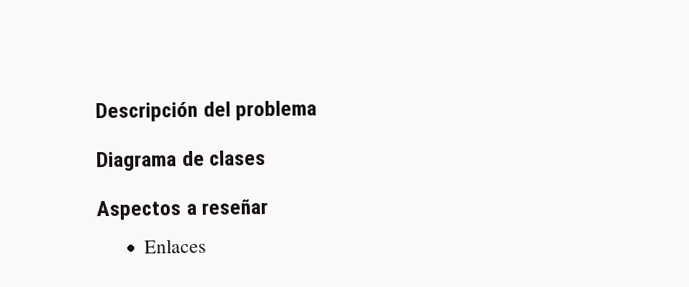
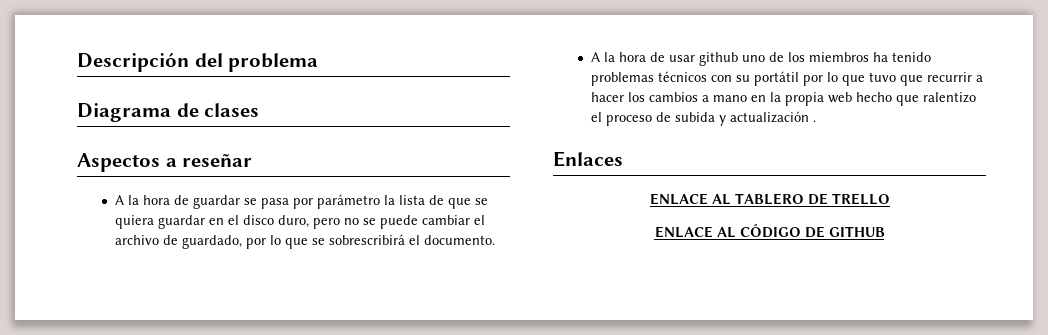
[144,238,208,254] Enlaces -> [114,194,488,209] [114,215,485,229] [114,234,495,249] [590,52,931,66] [590,71,983,86] [590,92,976,106] [590,111,816,126] [553,151,623,167] [649,193,890,205] [654,223,885,238] A la hora de guardar se pasa por parámetro la lista de que se quiera guardar en el disco duro, pero no se puede cambiar el archivo de guardado, por lo que se sobrescribirá el documento. // A la hora de usar github uno de los miembros ha tenido problemas técnicos con su portátil por lo que tuvo que recurrir a hacer los cambios a mano en la propia web hecho que ralentizo el proceso de subida y actualización . // Enlaces // ENLACE AL TABLERO DE TRELLO // ENLACE AL CÓDIGO DE GITHUB

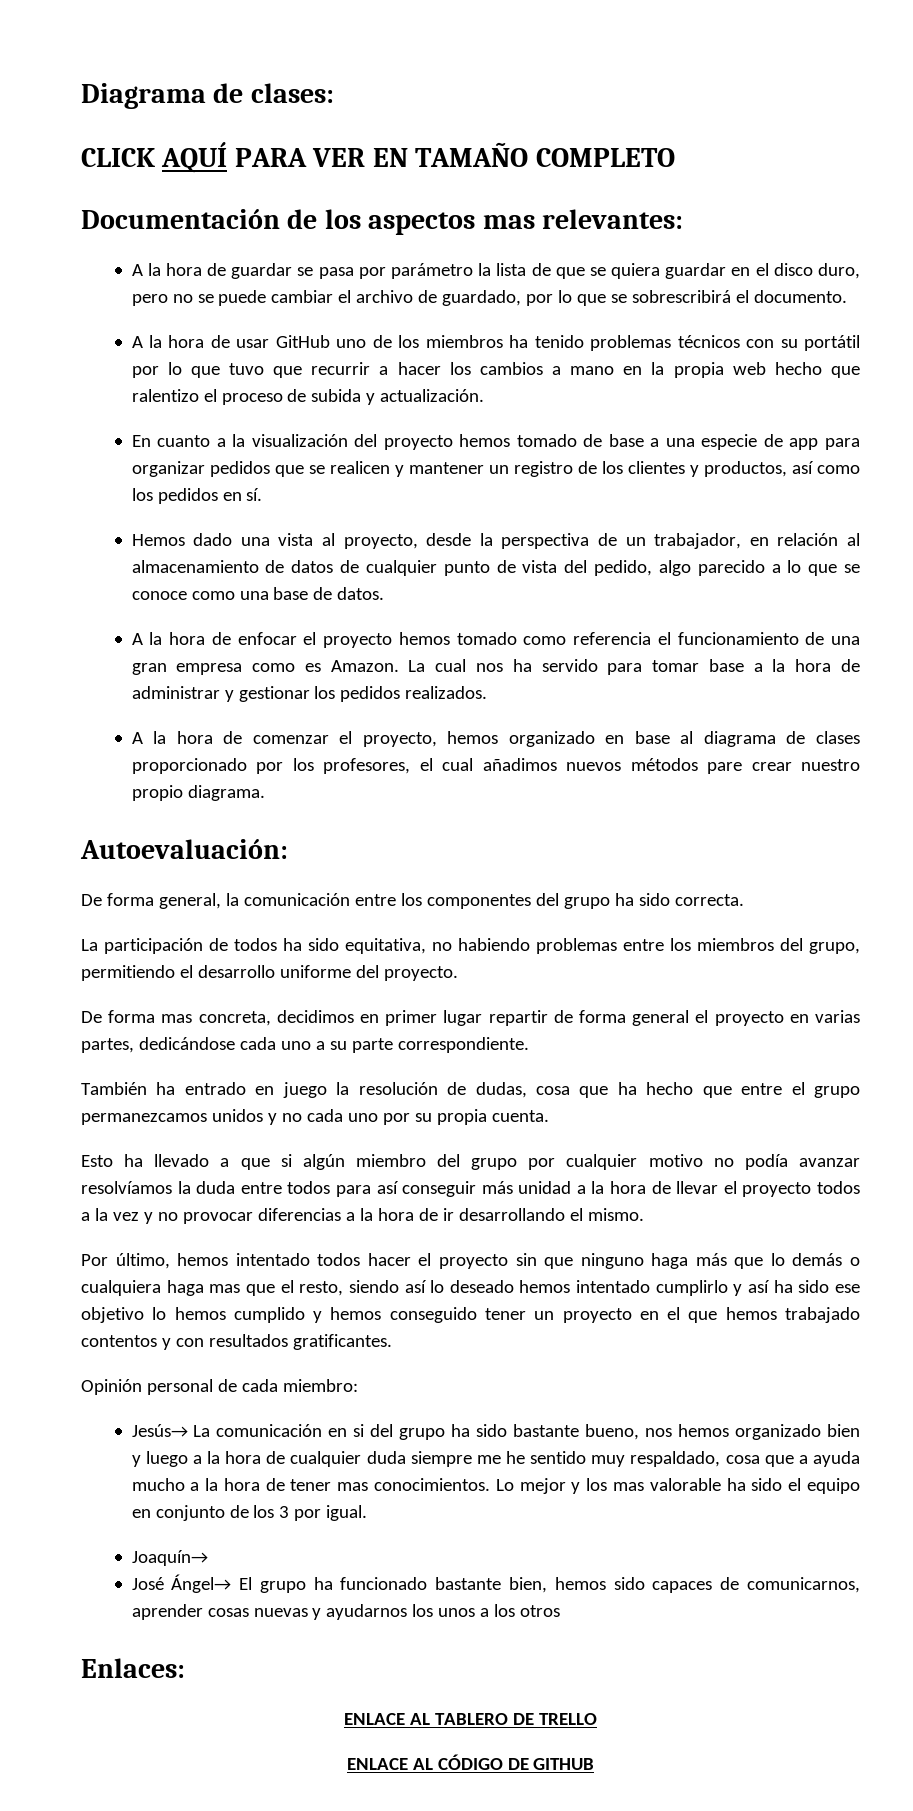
[77,53,319,72] [77,103,260,122] [77,153,253,172] Descripción del problema // Diagrama de clases // Aspectos a reseñar -> [81,83,334,109] [81,142,675,173] [81,209,684,235] Diagrama de clases: // CLICK AQUÍ PARA VER EN TAMAÑO COMPLETO // Documentación de los aspectos mas relevantes:
[698,52,738,66] github -> [275,335,330,348] GitHub
[729,111,816,123] [553,151,623,167] actualización . // Enlaces -> [380,389,485,402] [131,434,860,450] [131,461,861,477] [131,488,263,504] [131,533,860,549] [131,560,860,576] [131,587,385,600] [131,632,860,648] [131,659,860,675] [131,686,488,702] [131,731,860,747] [131,758,860,774] [131,785,265,801] [80,839,288,859] [81,893,744,909] [81,938,860,954] [81,965,458,981] [81,1010,861,1026] [81,1037,529,1053] [81,1082,860,1098] [81,1109,549,1125] [81,1154,860,1170] [81,1181,861,1197] [81,1208,644,1224] [81,1253,860,1269] [81,1280,860,1296] [81,1307,861,1323] [81,1334,392,1350] [81,1379,358,1395] [131,1424,860,1440] [131,1451,860,1467] [131,1478,860,1494] [131,1505,368,1521] [131,1550,208,1566] [131,1574,860,1593] [131,1604,561,1620] [81,1658,185,1678] actualización. // En cuanto a la visualización del proyecto hemos tomado de base a una especie de app para organizar pedidos que se realicen y mantener un registro de los clientes y productos, así como los pedidos en sí. // Hemos dado una vista al proyecto, desde la perspectiva de un trabajador, en relación al almacenamiento de datos de cualquier punto de vista del pedido, algo parecido a lo que se conoce como una base de datos. // A la hora de enfocar el proyecto hemos tomado como referencia el funcionamiento de una gran empresa como es Amazon. La cual nos ha servido para tomar base a la hora de administrar y gestionar los pedidos realizados. // A la hora de comenzar el proyecto, hemos organizado en base al diagrama de clases proporcionado por los profesores, el cual añadimos nuevos métodos pare crear nuestro propio diagrama. // Autoevaluación: // De forma general, la comunicación entre los componentes del grupo ha sido correcta. // La participación de todos ha sido equitativa, no habiendo problemas entre los miembros del grupo, permitiendo el desarrollo uniforme del proyecto. // De forma mas concreta, decidimos en primer lugar repartir de forma general el proyecto en varias partes, dedicándose cada uno a su parte correspondiente. // También ha entrado en juego la resolución de dudas, cosa que ha hecho que entre el grupo permanezcamos unidos y no cada uno por su propia cuenta. // Esto ha llevado a que si algún miembro del grupo por cualquier motivo no podía avanzar resolvíamos la duda entre todos para así conseguir más unidad a la hora de llevar el proyecto todos a la vez y no provocar diferencias a la hora de ir desarrollando el mismo. // Por último, hemos intentado todos hacer el proyecto sin que ninguno haga más que lo demás o cualquiera haga mas que el resto, siendo así lo deseado hemos intentado cumplirlo y así ha sido ese objetivo lo hemos cumplido y hemos conseguido tener un proyecto en el que hemos trabajado contentos y con resultados gratificantes. // Opinión personal de cada miembro: // Jesús→ La comunicación en si del grupo ha sido bastante bueno, nos hemos organizado bien y luego a la hora de cualquier duda siempre me he sentido muy respaldado, cosa que a ayuda mucho a la hora de tener mas conocimientos. Lo mejor y los mas valorable ha sido el equipo en conjunto de los 3 por igual. // Joaquín→ // José Ángel→ El grupo ha funcionado bastante bien, hemos sido capaces de comunicarnos, aprender cosas nuevas y ayudarnos los unos a los otros // Enlaces:

